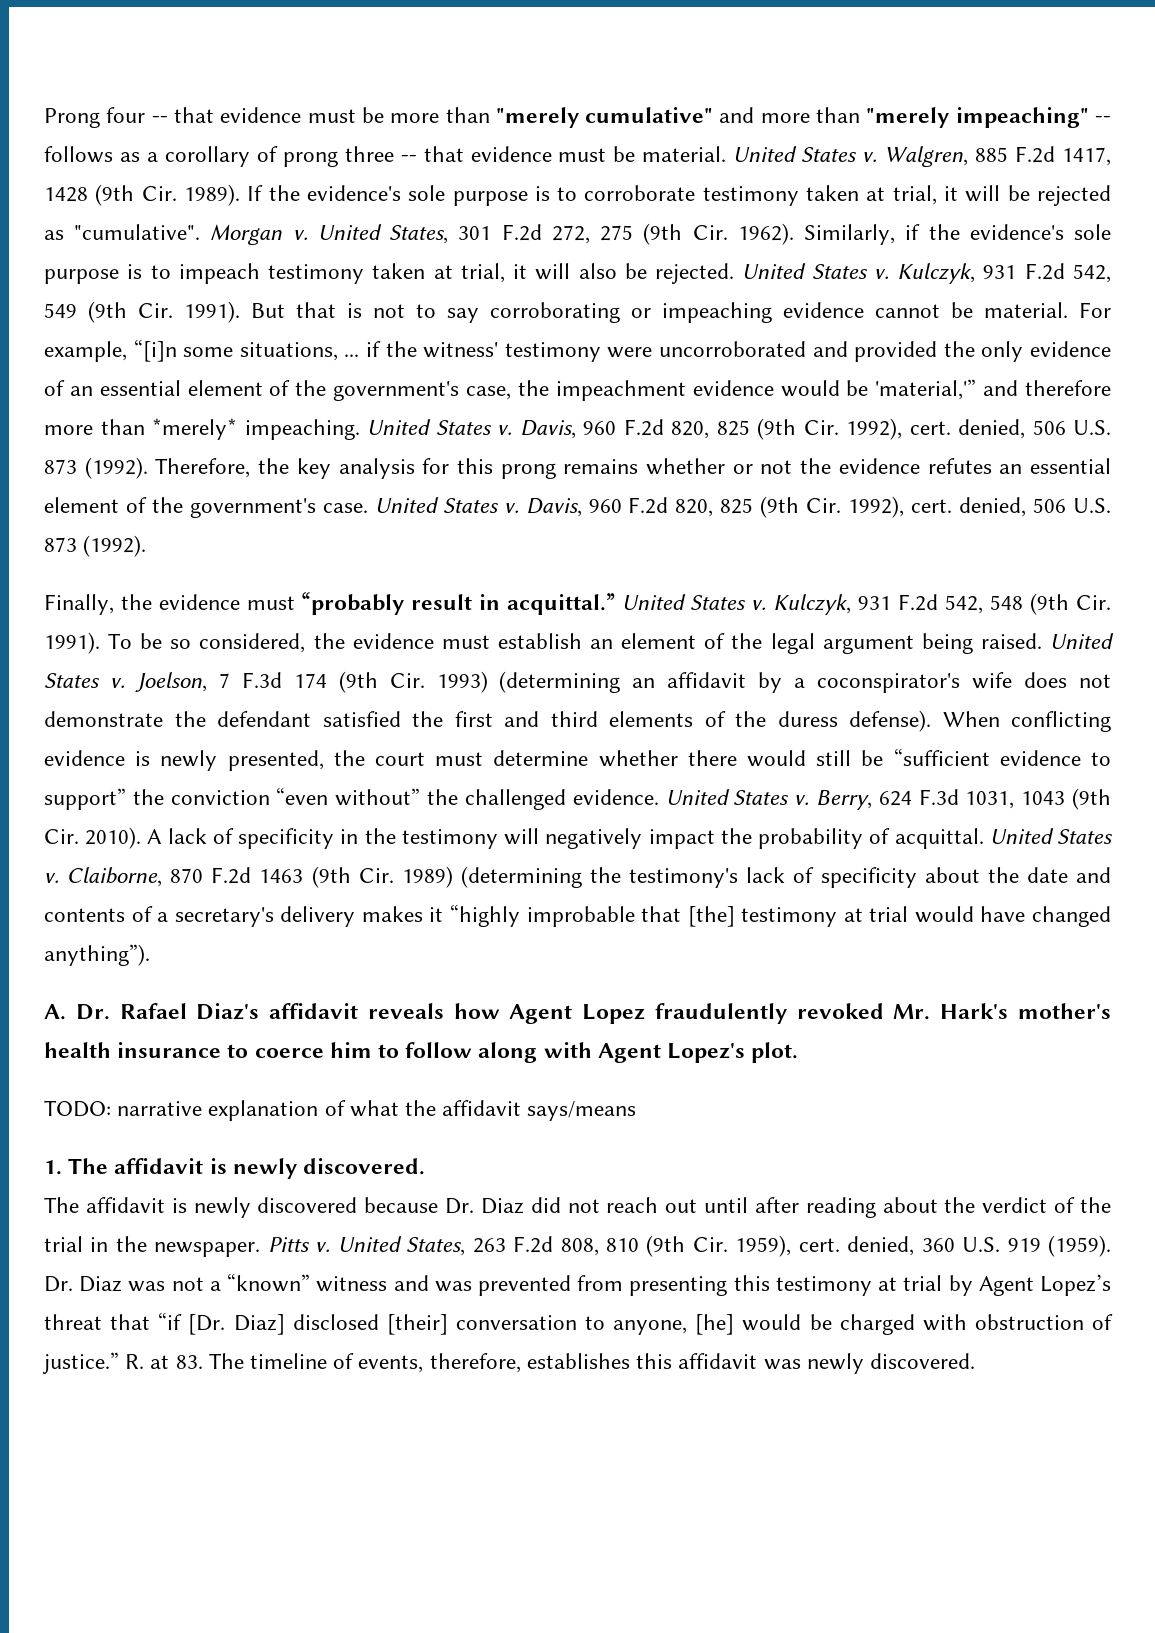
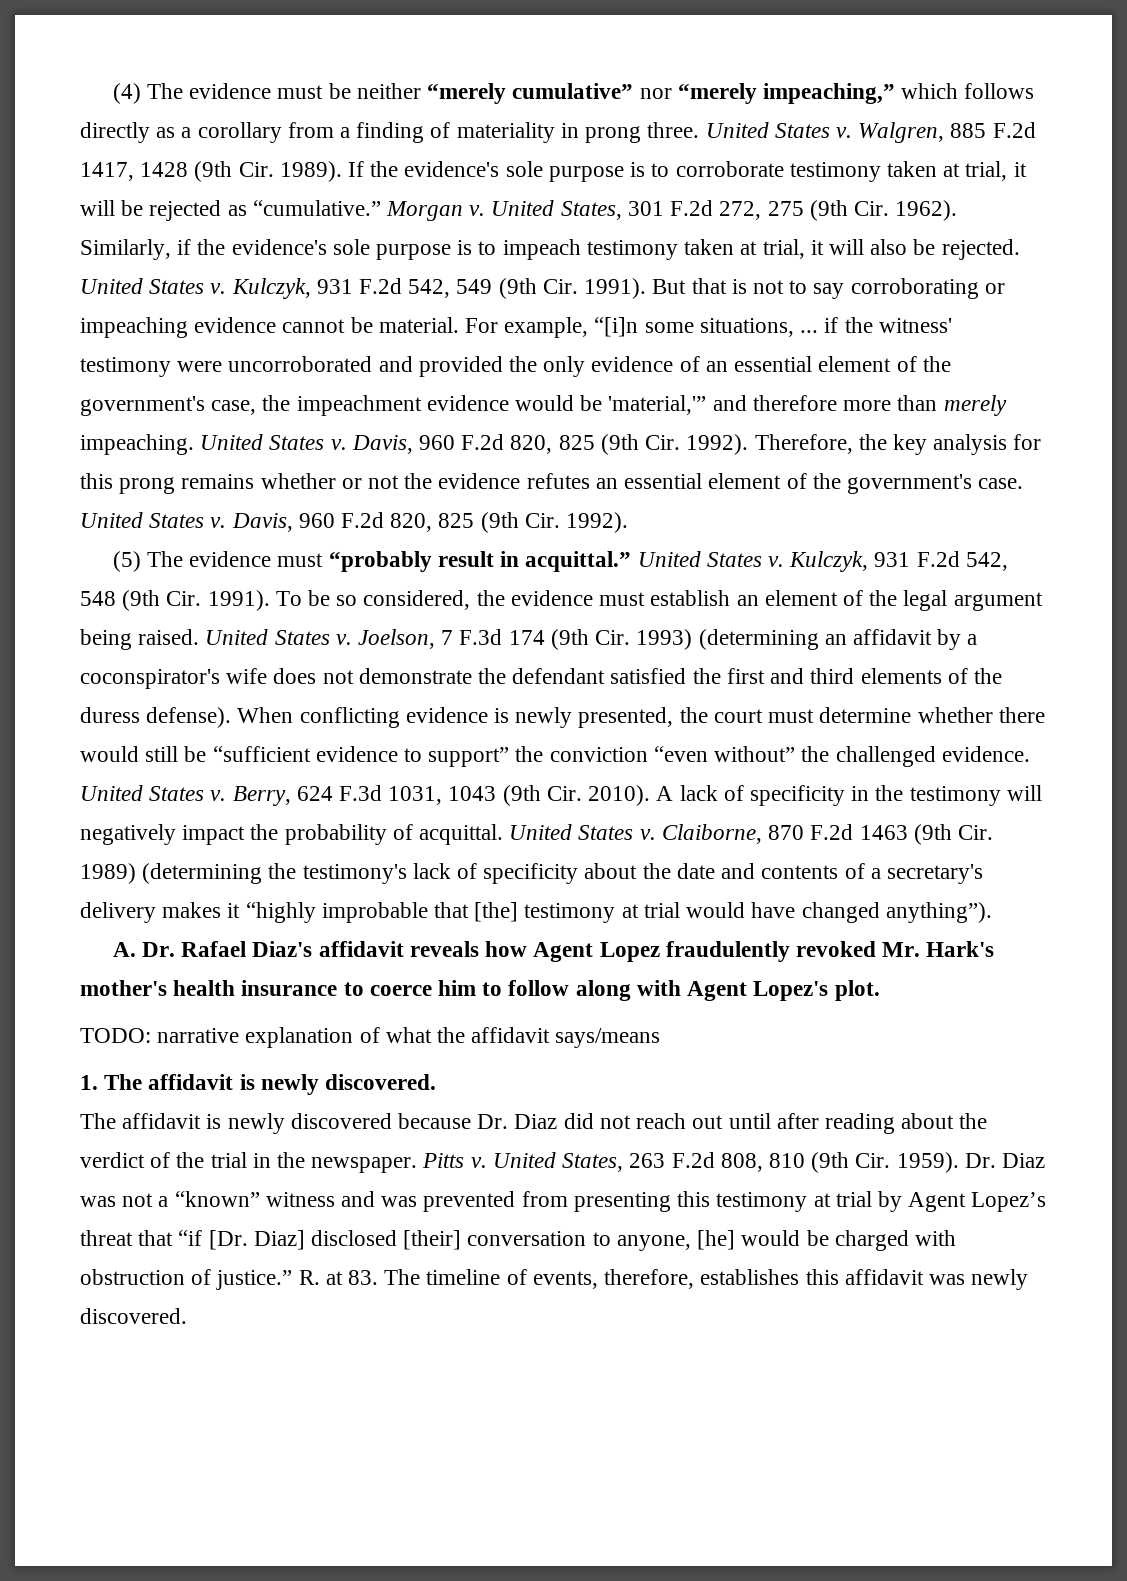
[44,107,1111,128] [44,146,727,167] Prong four -- that evidence must be more than "merely cumulative" and more than "merely impeaching" -- follows as a corollary of prong three -- that evidence must be material. -> [112,83,1035,104] [80,122,700,143] (4) The evidence must be neither “merely cumulative” nor “merely impeaching,” which follows directly as a corollary from a finding of materiality in prong three.
[74,224,201,240] "cumulative". -> [252,200,381,216] “cumulative.”
[152,418,237,440] *merely* -> [943,395,1007,416] merely
[846,418,1111,440] [44,457,148,479] 1992), cert. denied, 506 U.S. 873 (1992). -> [686,434,749,455] 1992).
[848,496,1111,518] [44,535,147,557] [44,594,152,615] 1992), cert. denied, 506 U.S. 873 (1992). // Finally, the -> [566,512,629,533] [112,551,184,572] 1992). // (5) The
[735,1235,1112,1257] 1959), cert. denied, 360 U.S. 919 (1959). -> [896,1152,959,1173] 1959).

